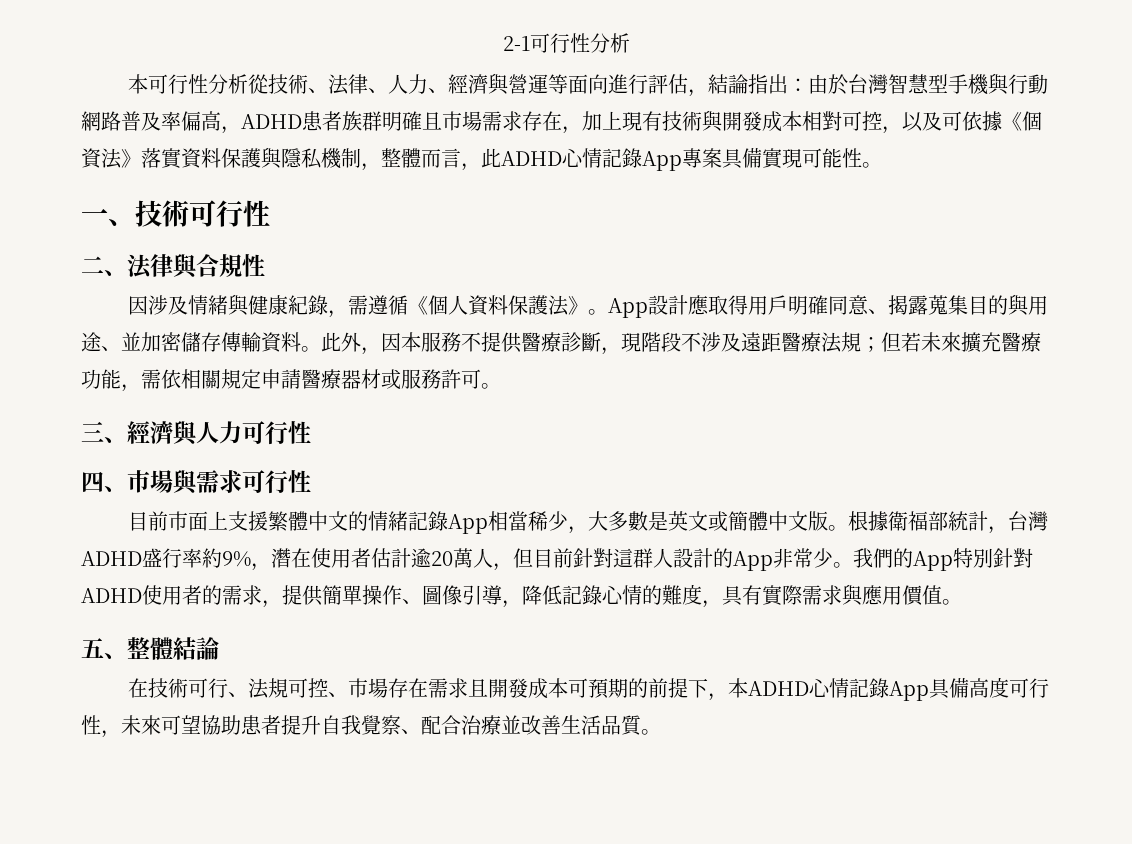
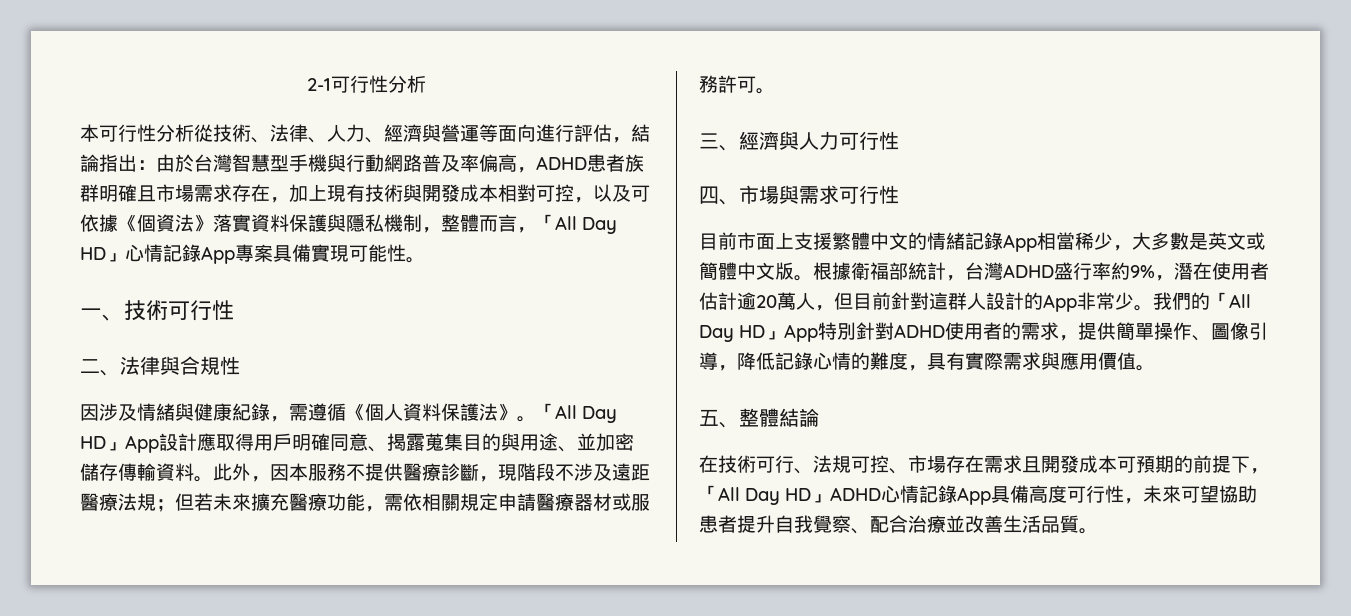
[481,148,562,168] 此ADHD -> [536,214,617,234] [80,247,125,262] 「All Day HD」
(609, 312) none -> [536,403,617,423] [80,436,125,451] 「All Day HD」
(913, 558) none -> [1210,292,1251,308] [699,325,784,342] 「All Day HD」
[728,678,749,698] 本 -> [699,485,830,505] 「All Day HD」

